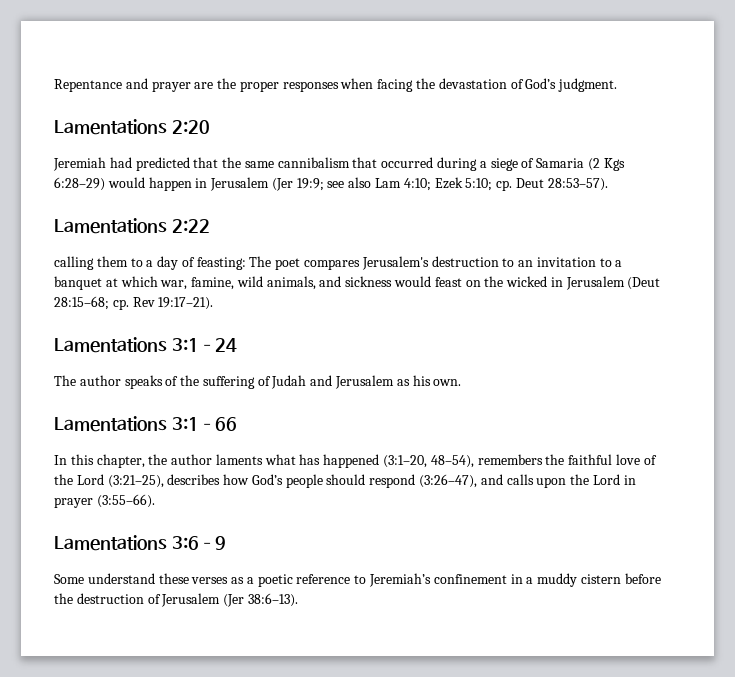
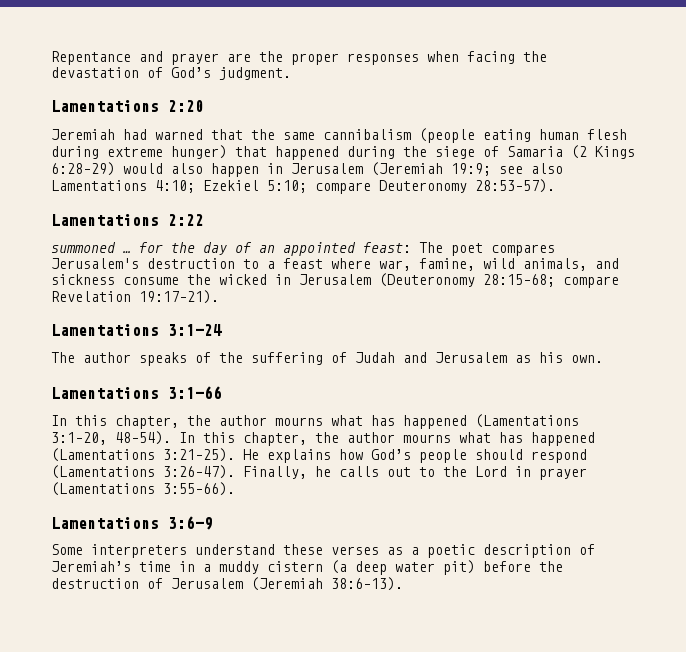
[135,157,190,171] predicted -> [155,129,203,140] warned
[352,157,487,171] that occurred during a -> [419,128,627,143] [51,145,427,160] (people eating human flesh during extreme hunger) that happened during the
[603,158,625,171] Kgs -> [595,146,635,159] Kings
(145, 182) none -> [171,163,203,174] also
[271,178,293,191] (Jer -> [371,162,443,176] (Jeremiah
[375,177,608,191] [54,218,210,234] [54,256,246,270] Lam 4:10; Ezek 5:10; cp. Deut 28:53–57). // Lamentations 2:22 // calling them to a day of feasting: -> [51,179,555,194] [51,214,204,226] [51,242,411,256] Lamentations 4:10; Ezekiel 5:10; compare Deuteronomy 28:53–57). // Lamentations 2:22 // summoned … for the day of an appointed feast:
[518,257,623,267] [54,276,158,290] an invitation to a banquet at which -> [267,258,371,269] a feast where
[394,276,481,287] would feast on -> [123,277,179,285] consume
[627,277,661,290] [54,296,155,310] (Deut 28:15–68; cp. Rev -> [379,273,619,288] [51,291,131,302] (Deuteronomy 28:15–68; compare Revelation
[215,454,657,468] [54,474,221,488] laments what has happened (3:1–20, 48–54), remembers the faithful love of the Lord (3:21–25), describes -> [275,414,579,429] [51,431,595,446] [51,448,331,463] mourns what has happened (Lamentations 3:1–20, 48–54). In this chapter, the author mourns what has happened (Lamentations 3:21–25). He explains
[419,474,567,488] (3:26–47), and calls upon -> [51,465,435,479] (Lamentations 3:26–47). Finally, he calls out to
[96,494,155,508] (3:55–66). -> [51,482,235,496] (Lamentations 3:55–66).
(84, 579) none -> [91,544,187,558] interpreters
[296,573,621,587] reference to Jeremiah’s confinement in a muddy cistern -> [483,544,595,558] [51,560,475,575] description of Jeremiah’s time in a muddy cistern (a deep water pit)
[223,594,245,607] (Jer -> [251,577,323,591] (Jeremiah

